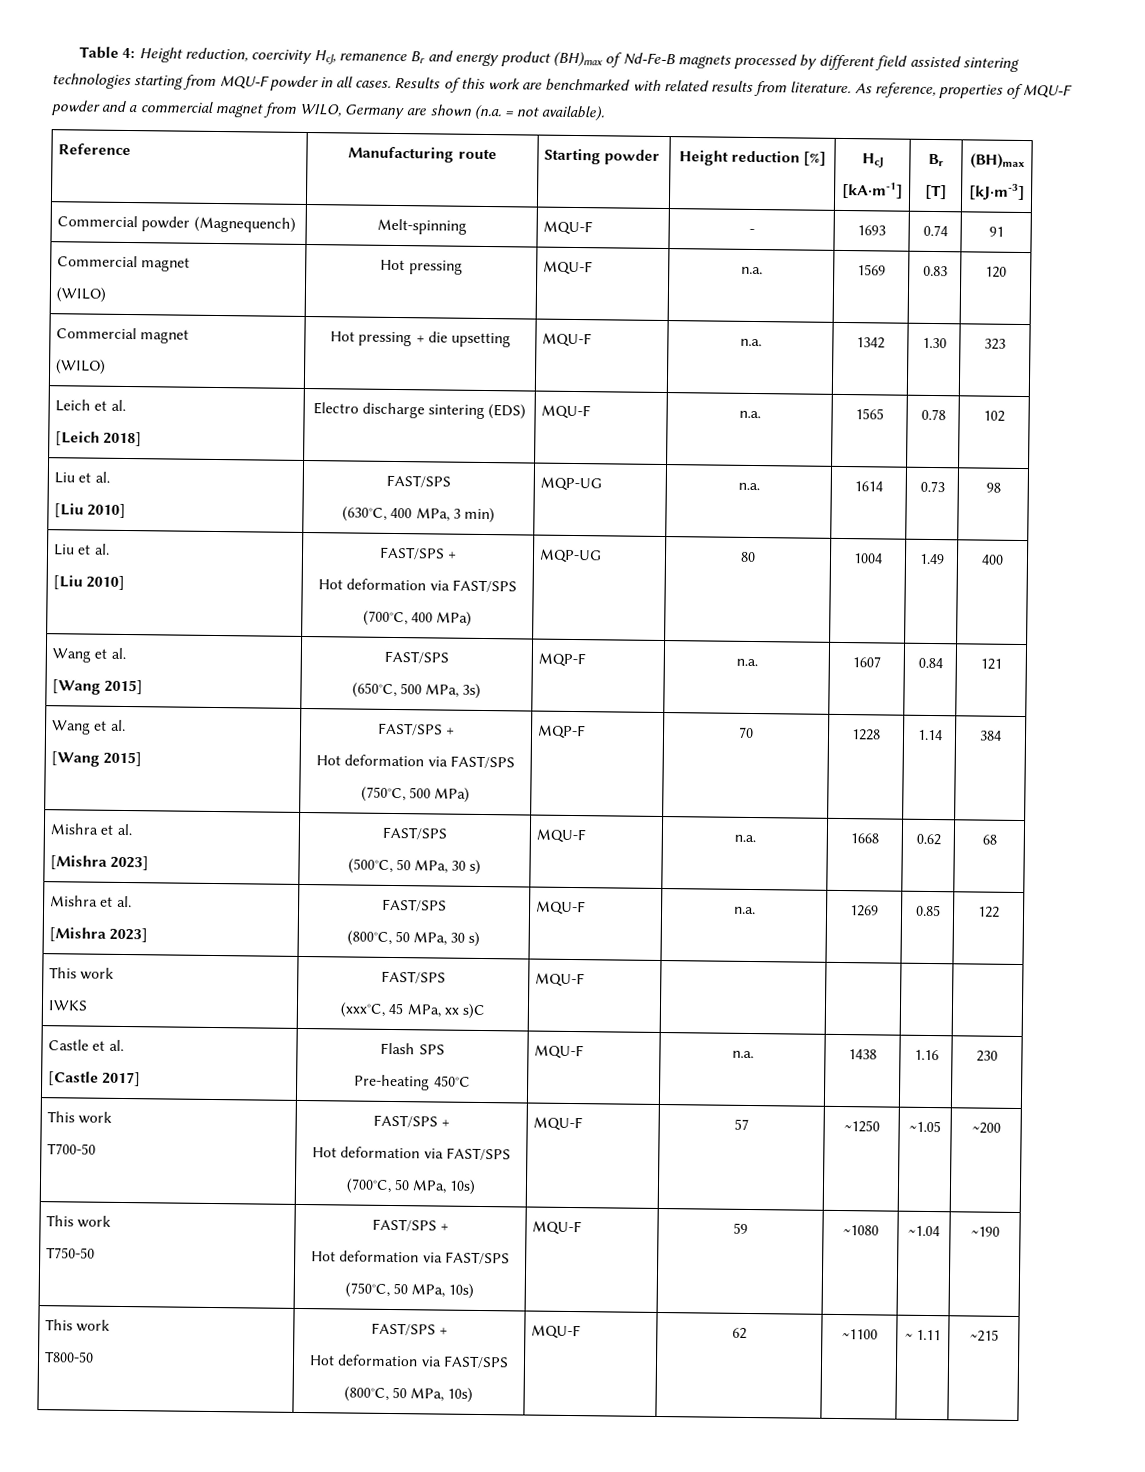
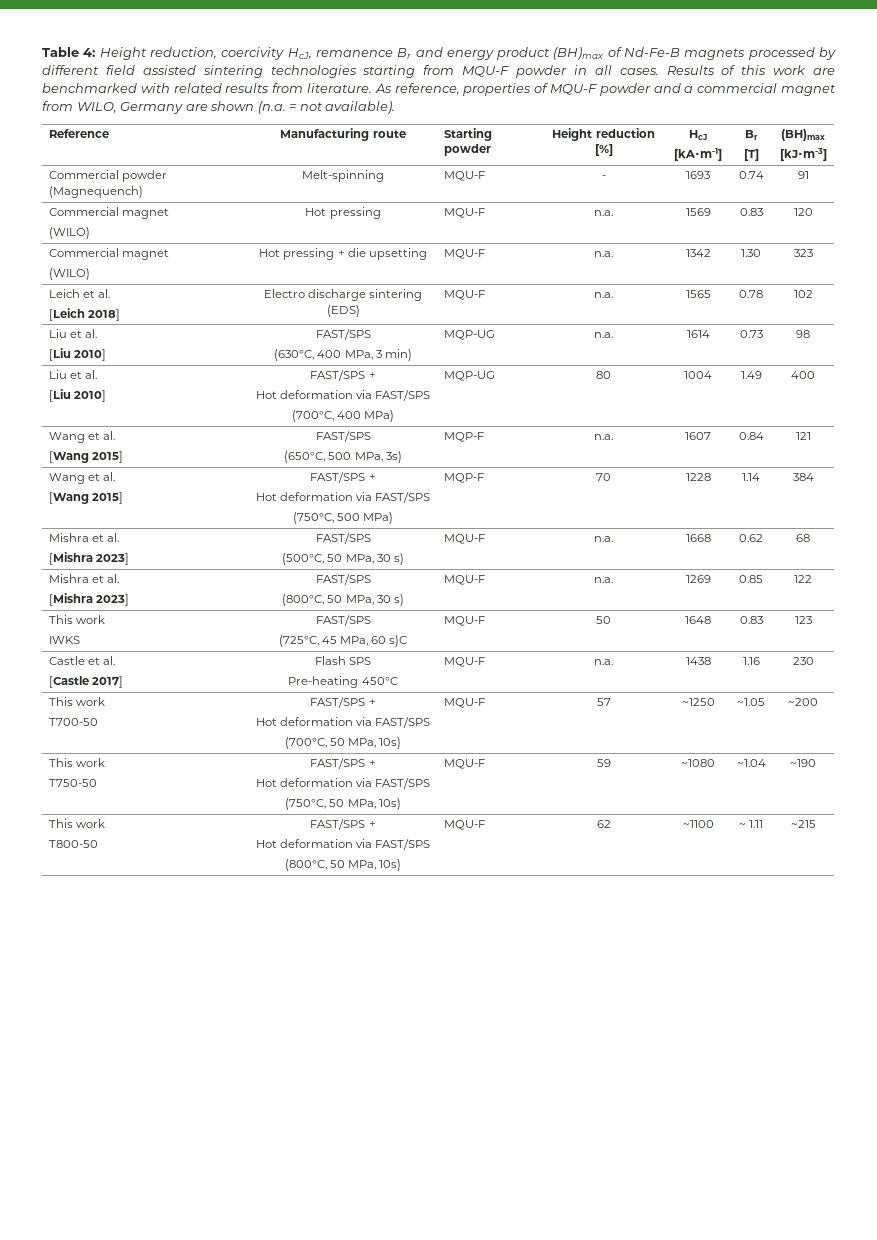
[340,1002,387,1018] (xxx°C, -> [278,635,319,647] (725°C,
[443,1007,459,1015] xx -> [371,636,387,644] 60
(586, 980) | | | -> [596,616,611,624] [685,616,711,624] [739,616,763,624] [794,616,812,624] 50 | 1648 | 0.83 | 123

